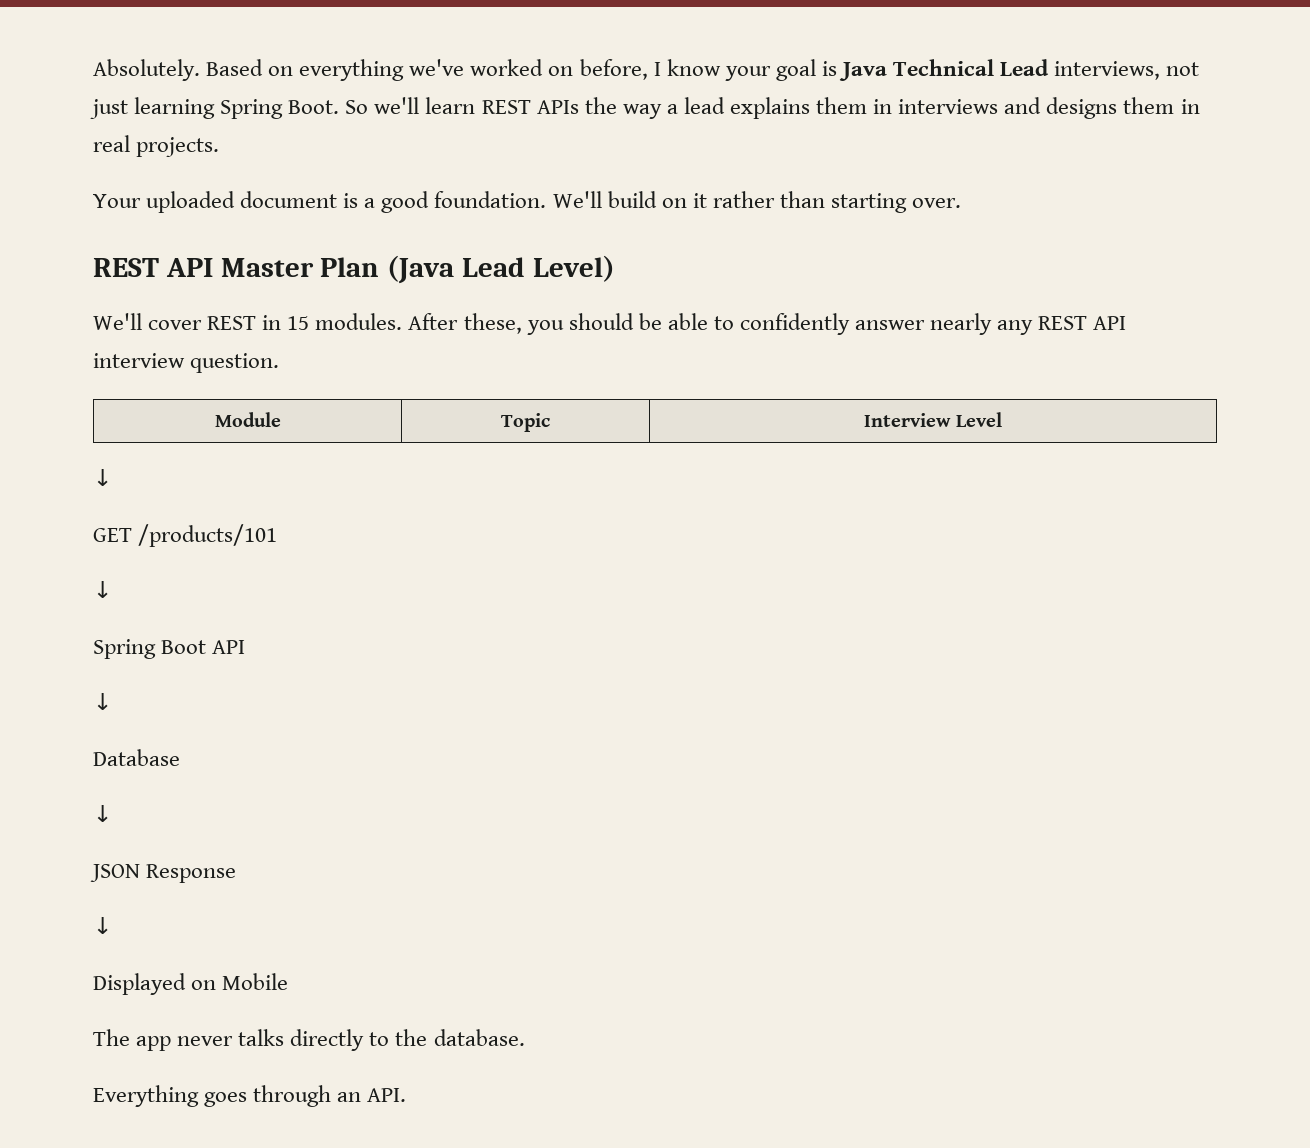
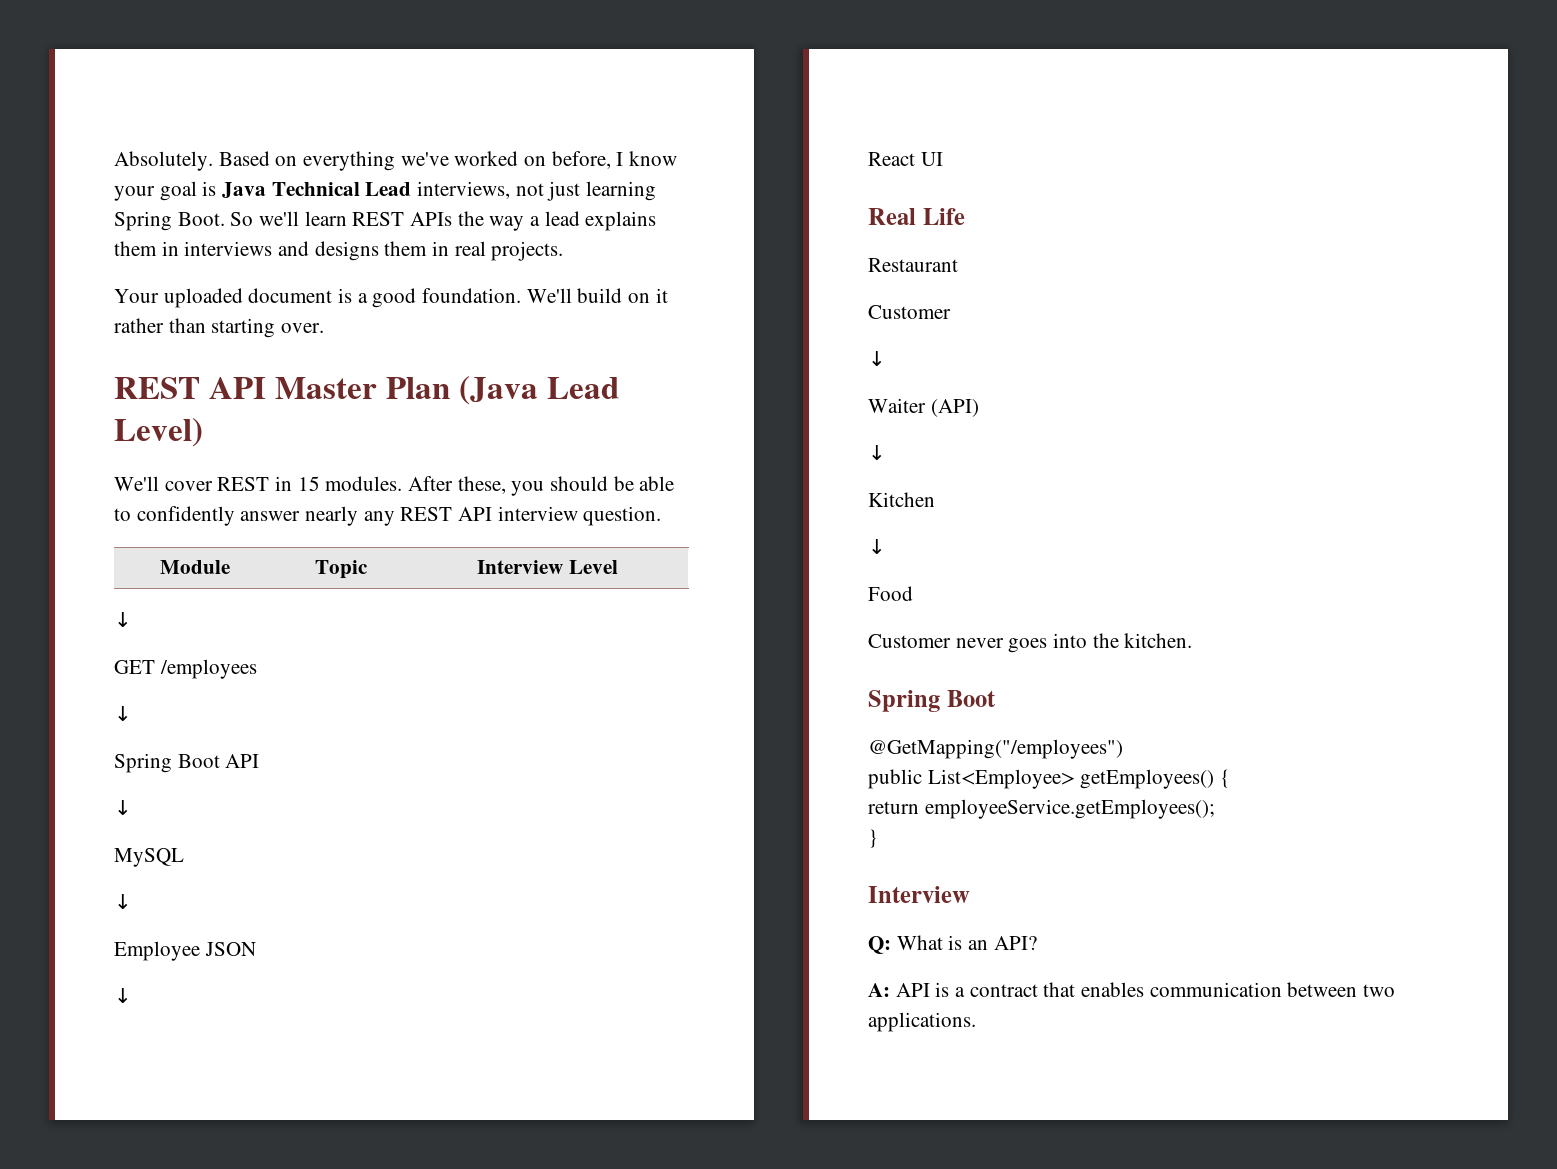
[138,524,278,547] /products/101 -> [159,659,257,679] /employees
[93,749,180,766] [93,805,112,822] Database // ↓ // -> [114,848,184,867] [114,894,132,909] [114,941,200,961] MySQL // ↓ // Employee
[146,864,237,883] [93,917,112,934] [93,973,289,995] [93,1029,525,1051] [93,1085,407,1107] Response // ↓ // Displayed on Mobile // The app never talks directly to the database. // Everything goes through an API. -> [114,988,132,1003] [868,152,943,166] [868,208,965,225] [868,258,958,272] [868,305,951,319] [868,351,886,366] [868,398,979,417] [868,445,886,460] [868,492,935,507] [868,539,886,554] [868,586,913,601] [868,633,1193,653] [868,690,996,712] [868,739,1123,759] [868,769,1231,789] [868,799,1215,819] [868,829,878,848] [868,886,970,903] [868,935,1037,954] [868,982,1396,997] [868,1012,976,1032] // ↓ // React UI // Real Life // Restaurant // Customer // ↓ // Waiter (API) // ↓ // Kitchen // ↓ // Food // Customer never goes into the kitchen. // Spring Boot // @GetMapping("/employees") // public List<Employee> getEmployees() { // return employeeService.getEmployees(); // } // Interview // Q: What is an API? // A: API is a contract that enables communication between two applications.

